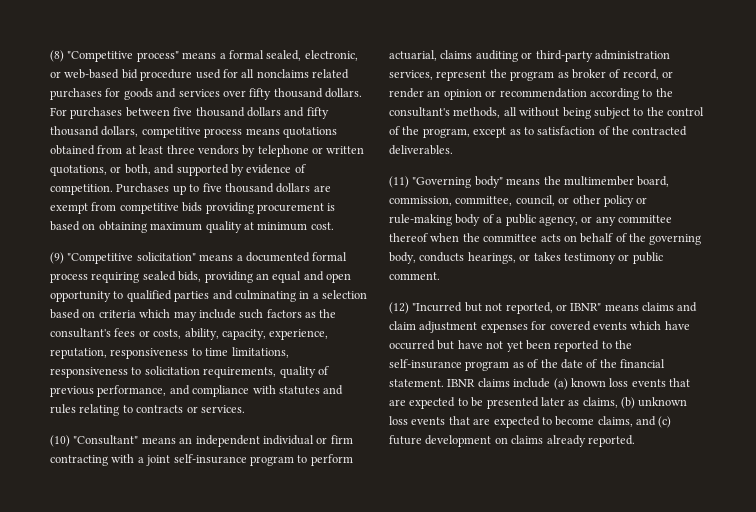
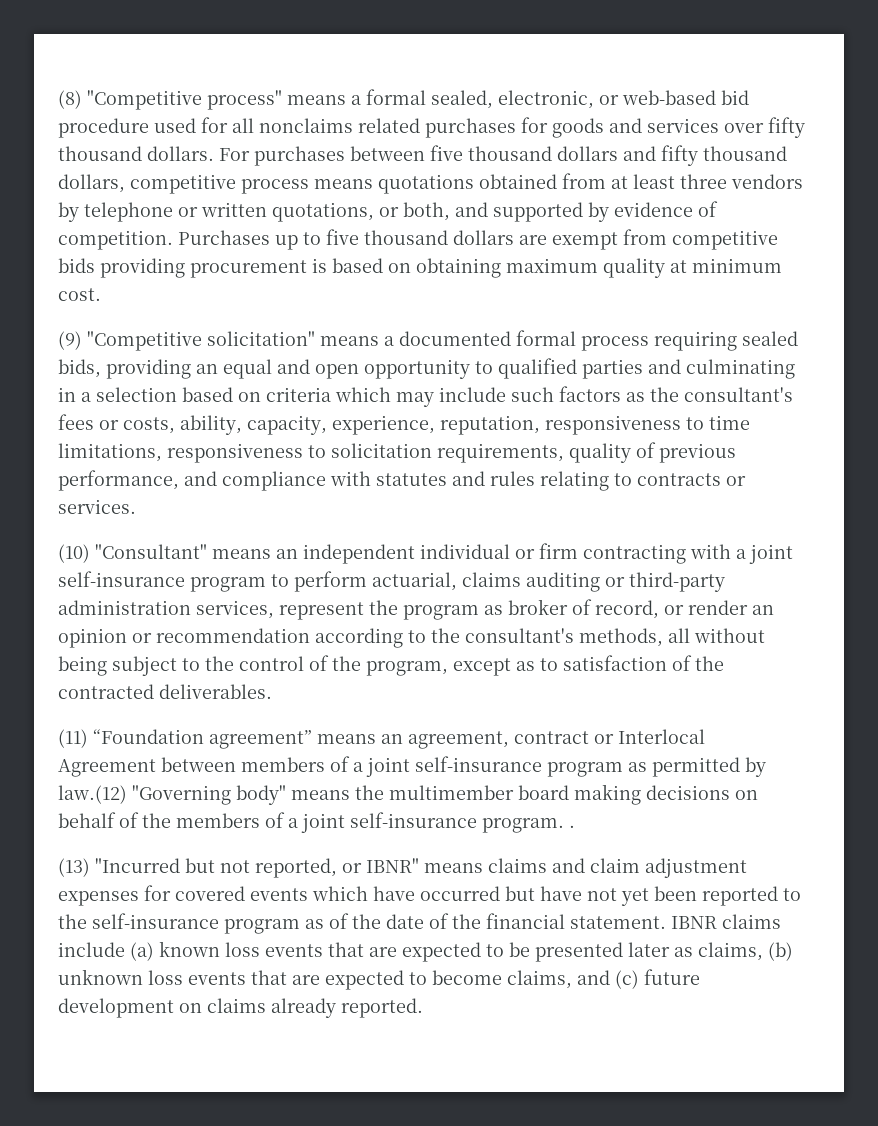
(409, 182) none -> [93,729,705,749] [58,756,766,777] [58,785,127,804] “Foundation agreement” means an agreement, contract or Interlocal Agreement between members of a joint self-insurance program as permitted by law.(12)
[637,176,670,187] [389,195,648,207] [389,214,672,226] [389,233,702,245] [389,252,663,264] [389,272,440,280] [389,302,409,314] board, commission, committee, council, or other policy or rule-making body of a public agency, or any committee thereof when the committee acts on behalf of the governing body, conducts hearings, or takes testimony or public comment. // (12) -> [518,784,758,805] [58,812,575,833] [58,858,90,877] board making decisions on behalf of the members of a joint self-insurance program. . // (13)

